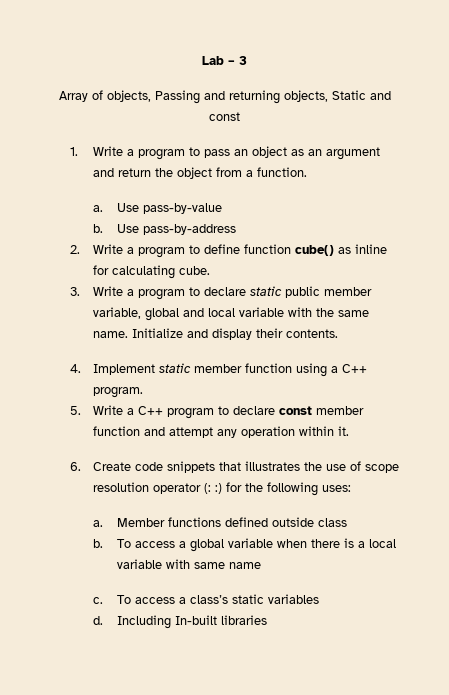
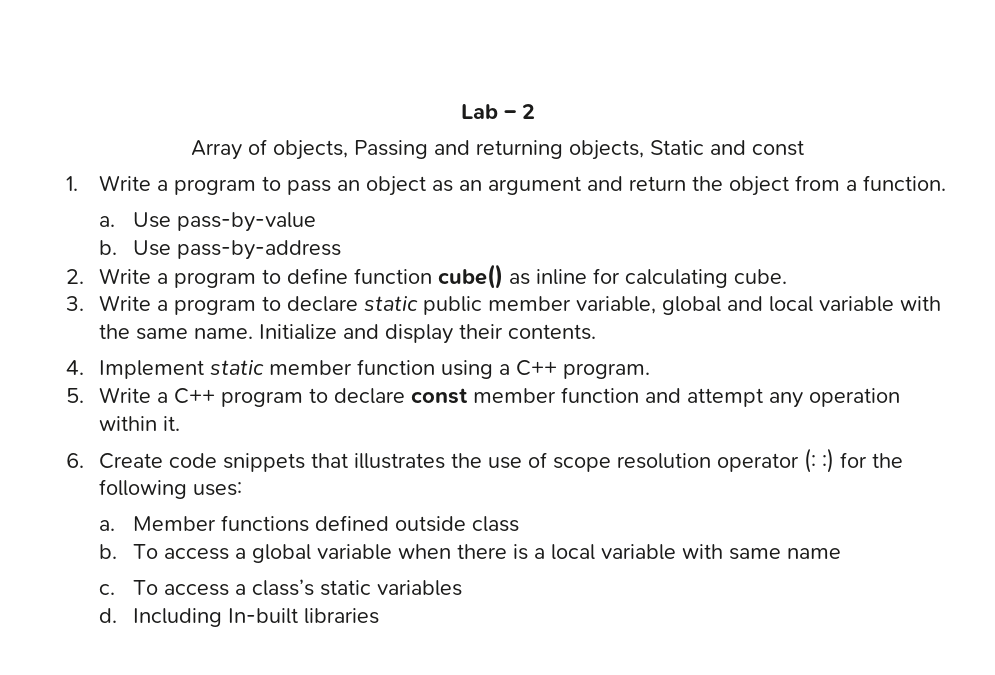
[239,56,247,65] 3 -> [521,104,535,119] 2

